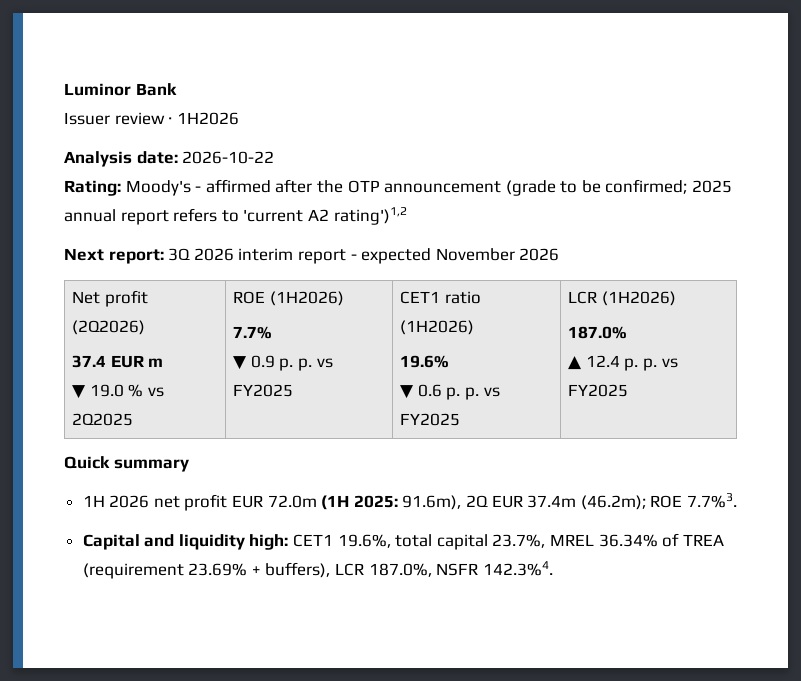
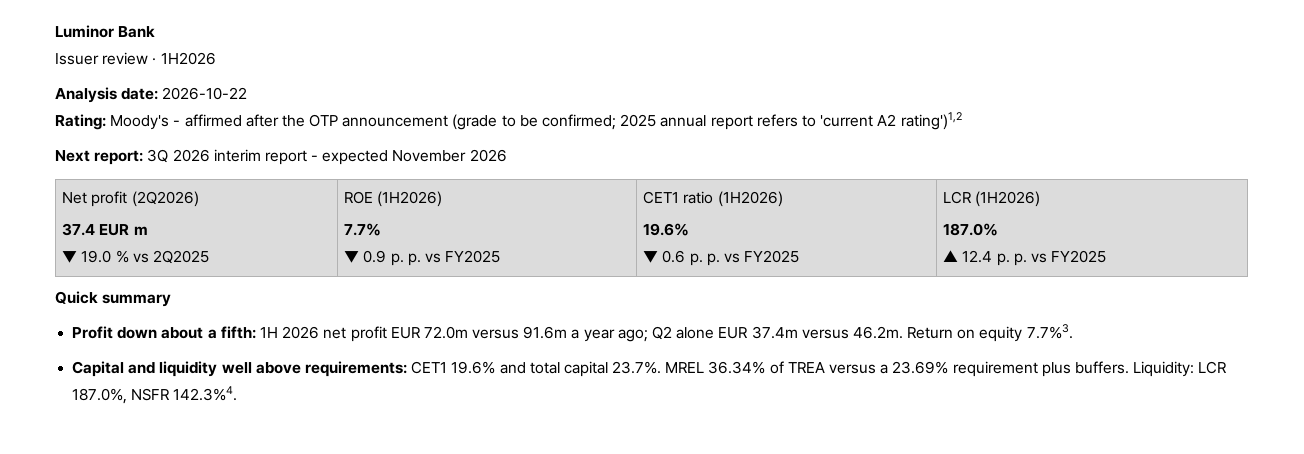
(189, 465) none -> [72,326,256,339] Profit down about a fifth:
[321,493,737,510] [82,534,391,550] (1H 2025: 91.6m), 2Q EUR 37.4m (46.2m); ROE 7.7%3. // Capital and liquidity high: CET1 19.6%, -> [472,324,1073,342] [72,361,526,377] versus 91.6m a year ago; Q2 alone EUR 37.4m versus 46.2m. Return on equity 7.7%3. // Capital and liquidity well above requirements: CET1 19.6% and
[492,534,546,548] 23.7%, -> [612,361,662,374] 23.7%.
[82,562,331,579] (requirement 23.69% + buffers), -> [829,361,1195,377] versus a 23.69% requirement plus buffers. Liquidity:

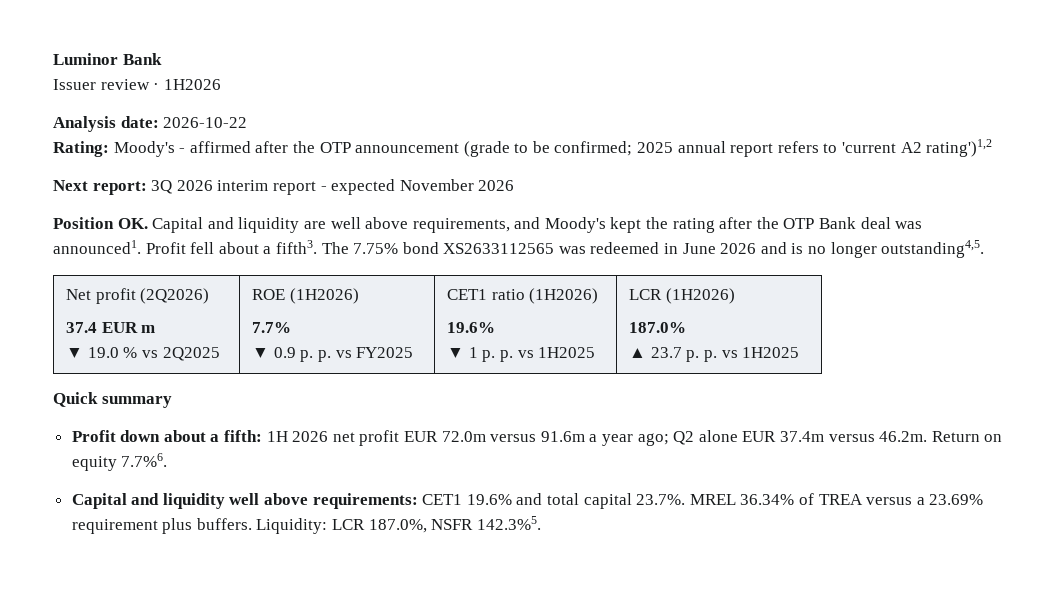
(507, 155) none -> [53,217,923,233] [53,240,985,258] // Position OK. Capital and liquidity are well above requirements, and Moody's kept the rating after the OTP Bank deal was announced1. Profit fell about a fifth3. The 7.75% bond XS2633112565 was redeemed in June 2026 and is no longer outstanding4,5.
[662,250,800,266] 0.6 p. p. vs FY2025 -> [468,347,596,362] 1 p. p. vs 1H2025
[962,250,1107,266] 12.4 p. p. vs FY2025 -> [650,347,800,362] 23.7 p. p. vs 1H2025
[1026,324,1073,339] 7.7%3. -> [121,453,168,467] 7.7%6.
[173,386,238,401] 142.3%4. -> [476,516,541,530] 142.3%5.

